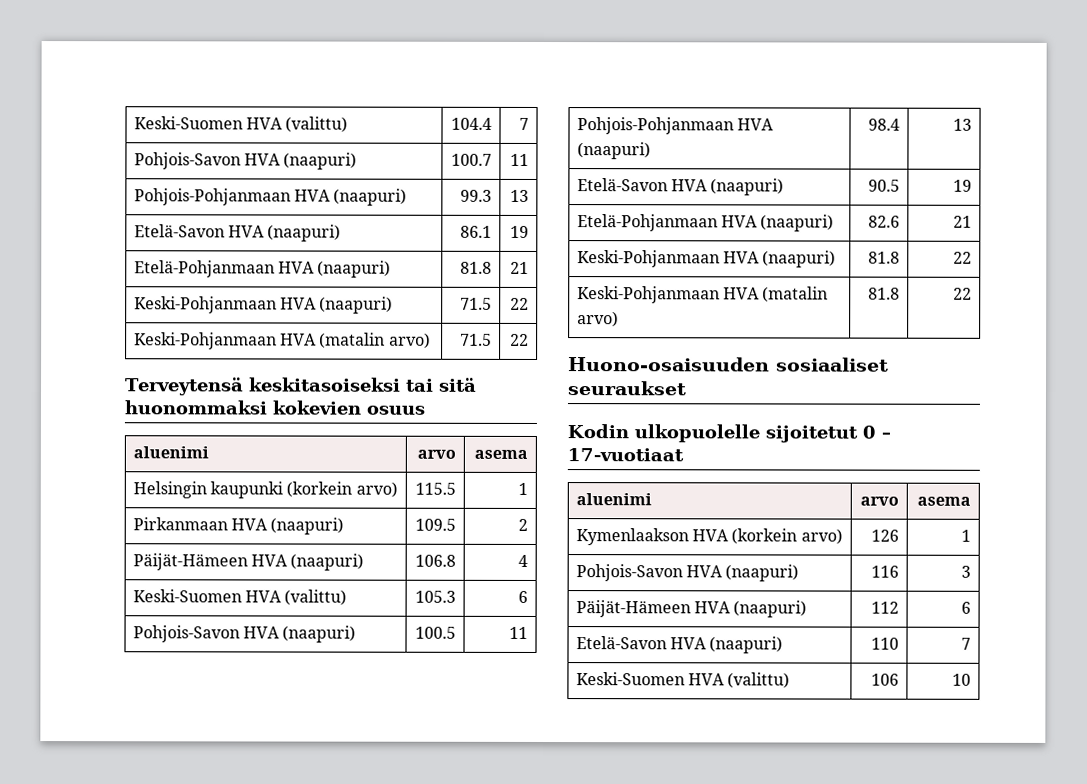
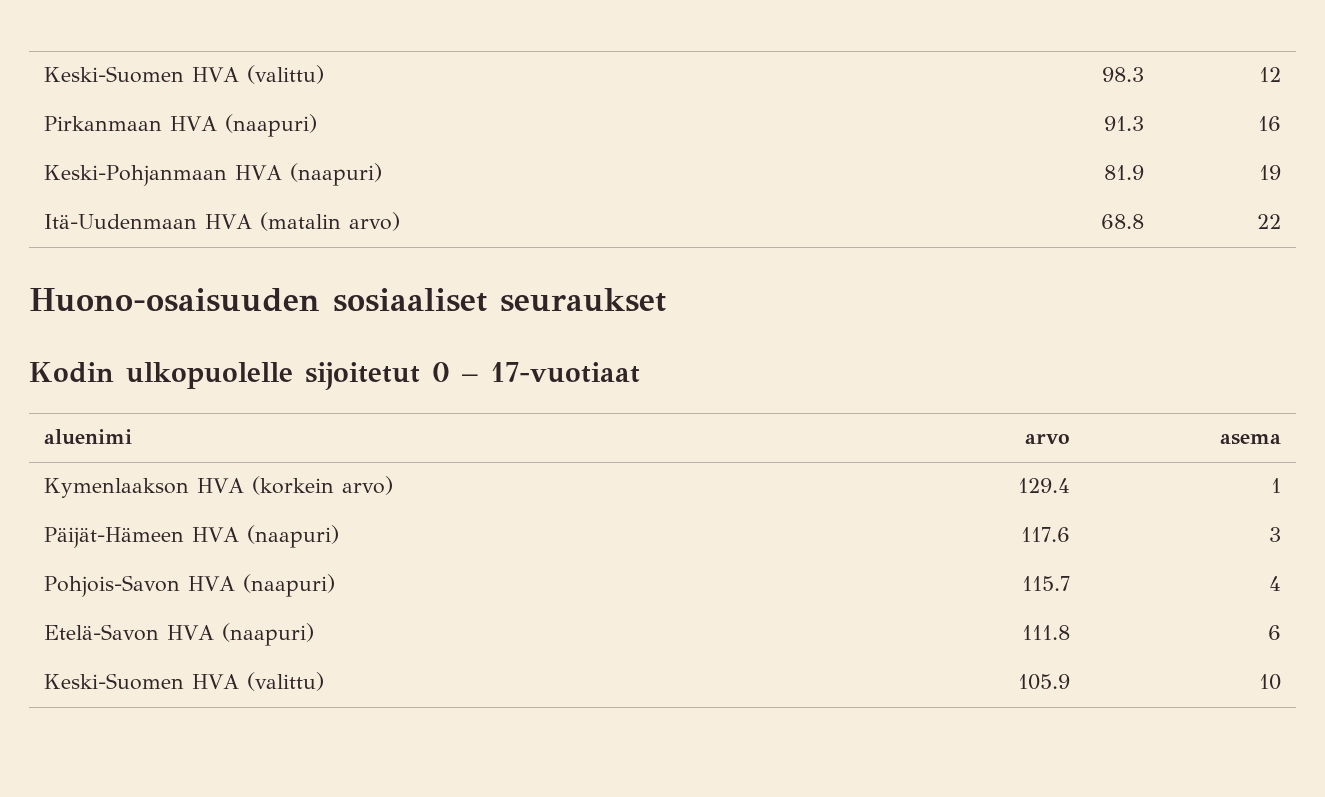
[133,116,349,133] [451,117,493,130] [519,117,530,130] [133,152,358,170] [451,153,493,166] [510,153,530,166] [133,188,408,206] [460,189,493,202] [510,189,530,202] [133,224,342,242] [460,225,493,238] [510,225,530,238] [133,260,392,278] [460,261,493,274] [510,261,530,274] [133,296,394,314] [460,297,493,310] [510,297,530,310] [133,332,431,350] [460,333,493,346] [510,333,530,346] [124,377,477,396] [124,400,425,415] [132,446,209,459] [417,449,457,459] [474,449,529,459] [132,481,398,499] [415,482,457,495] [518,482,529,495] [132,517,345,535] [415,518,457,531] [518,518,529,531] [132,553,365,571] [415,554,457,567] [518,554,529,567] [132,589,348,606] [415,590,457,603] [518,590,529,603] [132,625,357,643] [415,626,457,639] [509,626,529,639] [576,117,774,135] [576,142,651,160] [868,118,901,131] [953,118,973,131] [576,178,785,196] [868,179,901,192] [953,179,973,192] [576,214,835,232] [868,215,901,228] [953,215,973,228] [576,250,837,268] [868,251,901,264] [953,251,973,264] [576,286,829,304] [576,311,619,328] [868,287,901,300] Keski-Suomen HVA (valittu) | 104.4 | 7 // Pohjois-Savon HVA (naapuri) | 100.7 | 11 // Pohjois-Pohjanmaan HVA (naapuri) | 99.3 | 13 // Etelä-Savon HVA (naapuri) | 86.1 | 19 // Etelä-Pohjanmaan HVA (naapuri) | 81.8 | 21 // Keski-Pohjanmaan HVA (naapuri) | 71.5 | 22 // Keski-Pohjanmaan HVA (matalin arvo) | 71.5 | 22 // Terveytensä keskitasoiseksi tai sitä huonommaksi kokevien osuus // aluenimi | arvo | asema // Helsingin kaupunki (korkein arvo) | 115.5 | 1 // Pirkanmaan HVA (naapuri) | 109.5 | 2 // Päijät-Hämeen HVA (naapuri) | 106.8 | 4 // Keski-Suomen HVA (valittu) | 105.3 | 6 // Pohjois-Savon HVA (naapuri) | 100.5 | 11 // Pohjois-Pohjanmaan HVA (naapuri) | 98.4 | 13 // Etelä-Savon HVA (naapuri) | 90.5 | 19 // Etelä-Pohjanmaan HVA (naapuri) | 82.6 | 21 // Keski-Pohjanmaan HVA (naapuri) | 81.8 | 22 // Keski-Pohjanmaan HVA (matalin arvo) | 81.8 -> [44,65,325,84] [1101,67,1144,82] [1258,67,1281,82] [44,114,318,137] [1103,116,1144,131] [1257,116,1281,131] [44,163,383,186] [1103,165,1144,180] [1258,165,1281,180] [44,212,401,231] [1100,214,1144,229] Keski-Suomen HVA (valittu) | 98.3 | 12 // Pirkanmaan HVA (naapuri) | 91.3 | 16 // Keski-Pohjanmaan HVA (naapuri) | 81.9 | 19 // Itä-Uudenmaan HVA (matalin arvo) | 68.8
[871,529,900,542] [961,529,972,542] [575,564,800,582] [871,565,900,578] [961,565,972,578] [575,600,808,618] [871,601,900,614] [961,601,972,614] [575,636,784,654] [871,637,900,650] [961,637,972,650] [575,672,791,689] [871,673,900,686] 126 | 1 // Pohjois-Savon HVA (naapuri) | 116 | 3 // Päijät-Hämeen HVA (naapuri) | 112 | 6 // Etelä-Savon HVA (naapuri) | 110 | 7 // Keski-Suomen HVA (valittu) | 106 -> [1017,478,1070,493] [1270,478,1281,493] [44,525,340,548] [1020,527,1070,542] [1268,527,1281,542] [44,574,336,597] [1021,576,1070,591] [1268,576,1281,591] [44,623,315,646] [1021,625,1070,640] [1267,625,1281,640] [44,672,325,691] [1017,674,1070,690] 129.4 | 1 // Päijät-Hämeen HVA (naapuri) | 117.6 | 3 // Pohjois-Savon HVA (naapuri) | 115.7 | 4 // Etelä-Savon HVA (naapuri) | 111.8 | 6 // Keski-Suomen HVA (valittu) | 105.9

